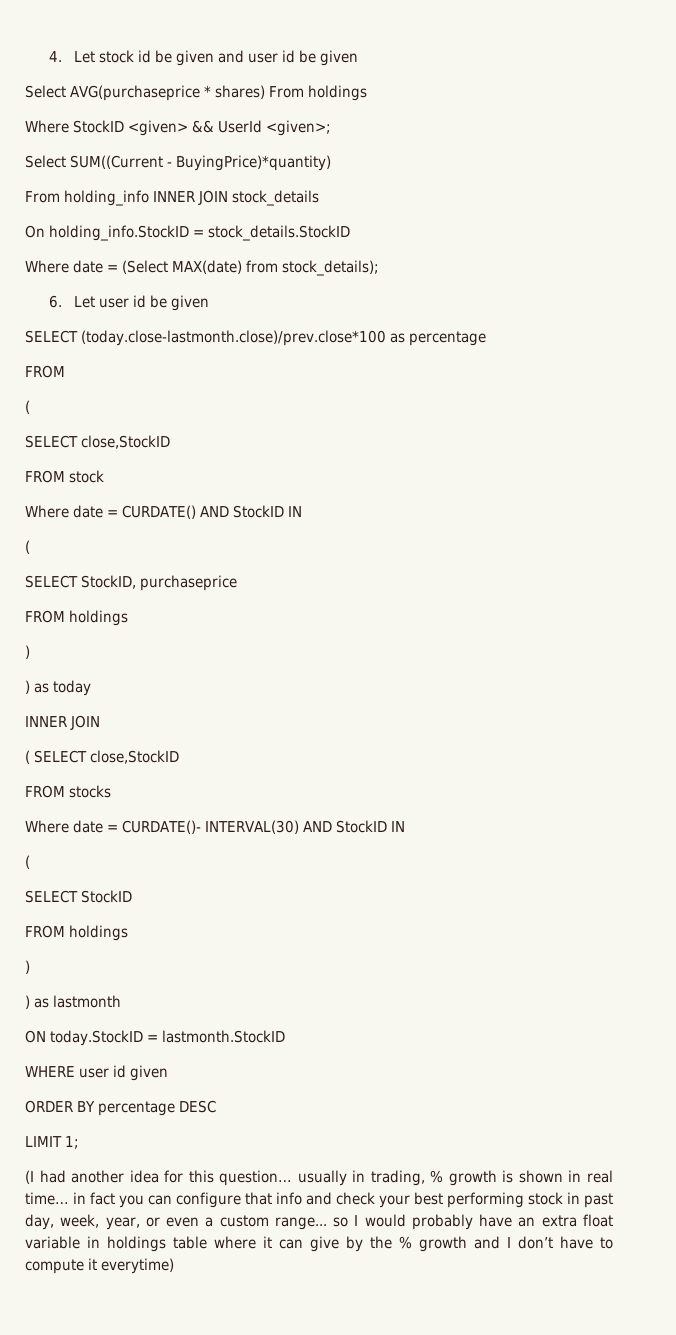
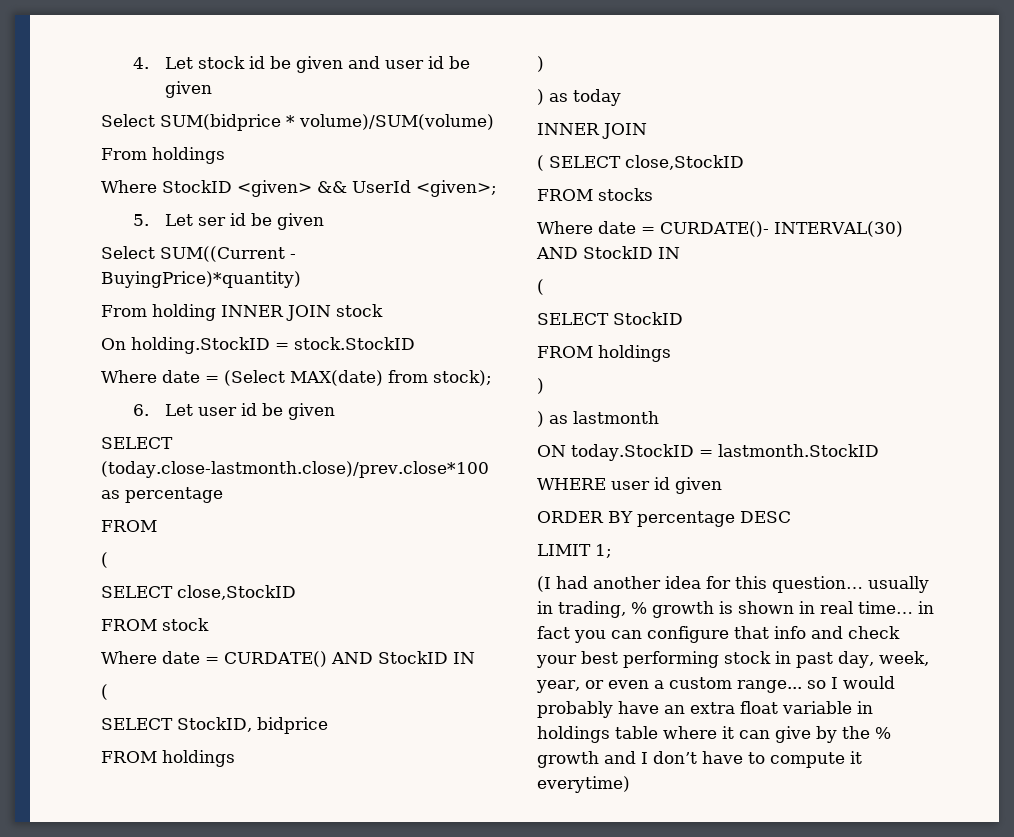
[70,85,265,101] AVG(purchaseprice * shares) -> [160,114,494,131] SUM(bidprice * volume)/SUM(volume) //
(331, 128) none -> [133,213,325,230] // 5. Let ser id be given
[63,190,319,206] holding_info INNER JOIN stock_details -> [152,304,383,321] holding INNER JOIN stock
[49,225,350,241] holding_info.StockID = stock_details.StockID -> [131,337,415,354] holding.StockID = stock.StockID
[282,260,379,276] stock_details); -> [433,370,492,386] stock);
[140,575,237,591] purchaseprice -> [257,717,328,734] bidprice

